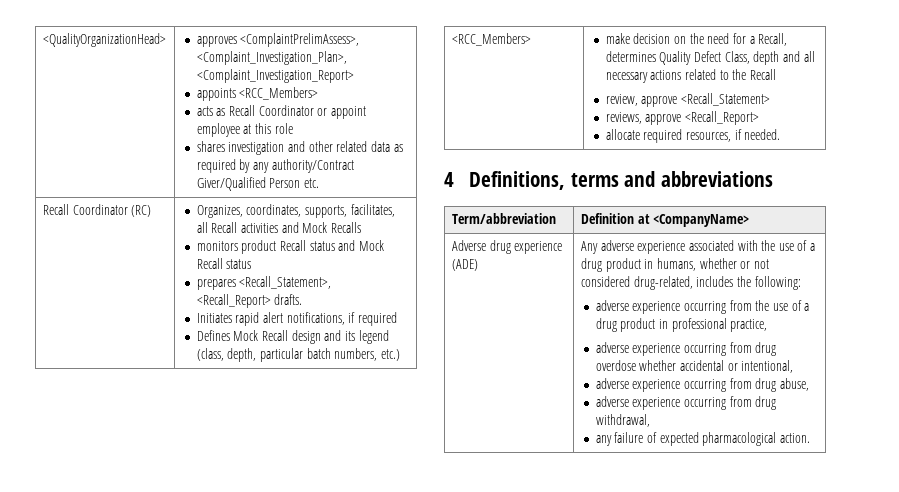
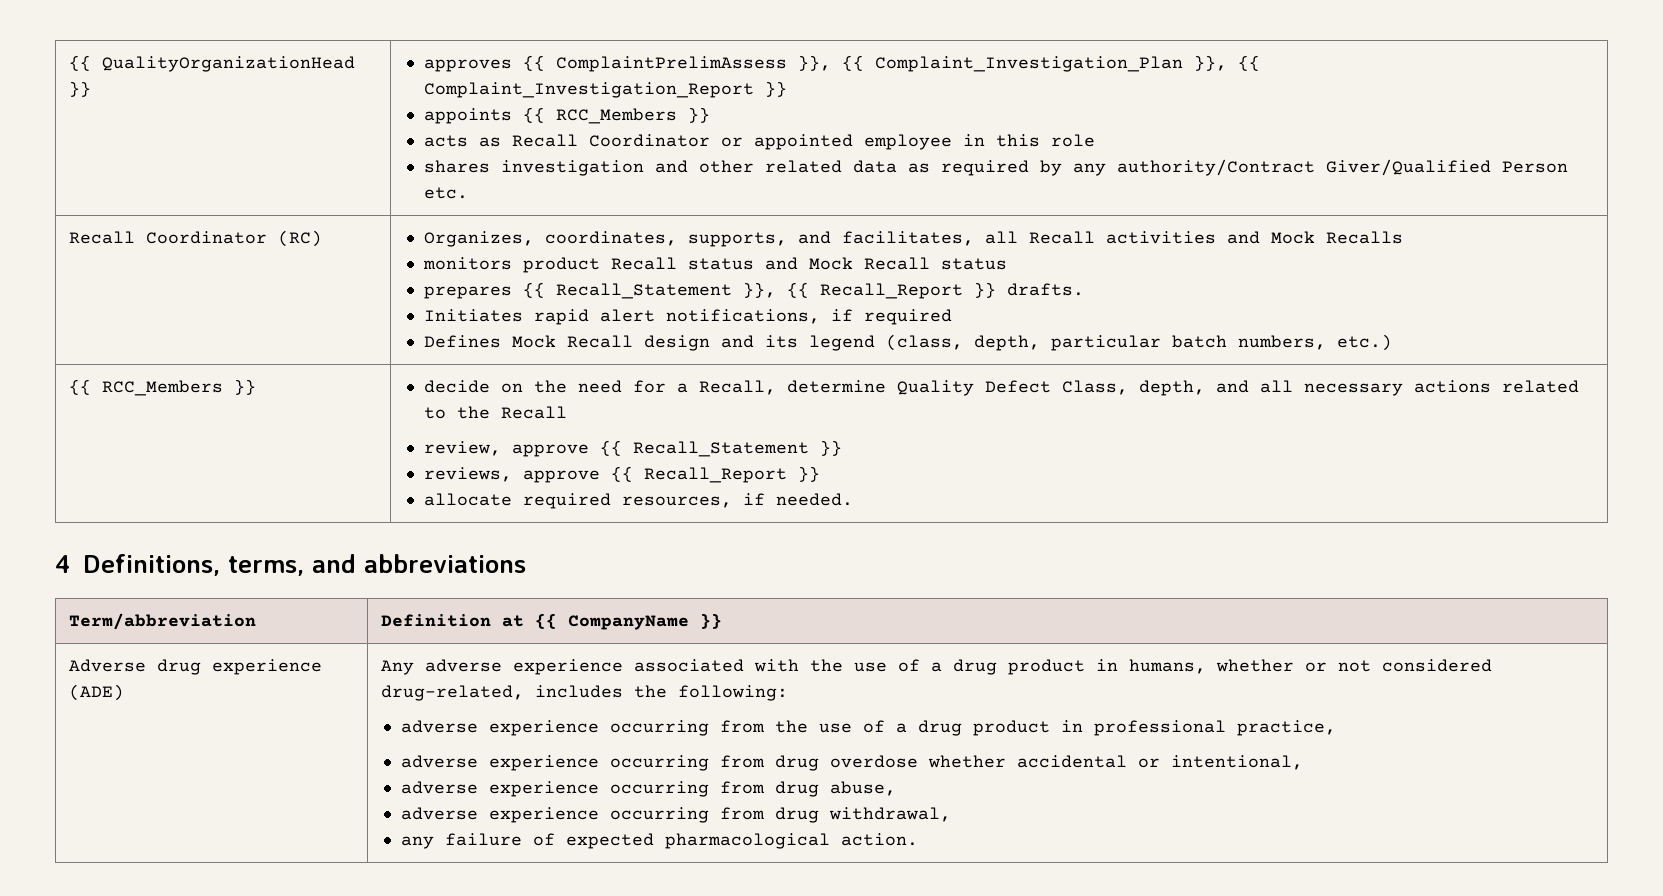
[42,33,166,47] [196,33,360,47] [196,51,347,65] [196,69,354,83] [196,87,319,101] <QualityOrganizationHead> | approves <ComplaintPrelimAssess>, <Complaint_Investigation_Plan>, <Complaint_Investigation_Report> // appoints <RCC_Members> -> [68,55,355,72] [68,81,91,97] [423,55,1260,72] [423,81,787,98] [423,107,710,124] {{ QualityOrganizationHead }} | approves {{ ComplaintPrelimAssess }}, {{ Complaint_Investigation_Plan }}, {{ Complaint_Investigation_Report }} // appoints {{ RCC_Members }}
[331,106,367,119] [196,123,252,137] appoint employee at -> [753,134,985,150] appointed employee in
(348, 211) none -> [797,231,831,244] and
[239,276,332,289] [196,294,271,308] <Recall_Statement>, <Recall_Report> -> [522,282,996,299] {{ Recall_Statement }}, {{ Recall_Report }}
[451,33,531,46] [605,33,671,44] <RCC_Members> | make decision -> [68,379,256,396] [423,380,490,393] {{ RCC_Members }} | decide
[605,51,656,62] determines -> [786,380,886,393] determine
[753,51,780,65] depth -> [1138,380,1205,396] depth,
[681,93,771,106] <Recall_Statement> -> [599,440,842,457] {{ Recall_Statement }}
[685,111,760,125] <Recall_Report> -> [610,466,820,483] {{ Recall_Report }}
[570,173,619,187] terms -> [227,556,304,576] terms,
[653,214,750,227] <CompanyName> -> [534,613,722,630] {{ CompanyName }}

